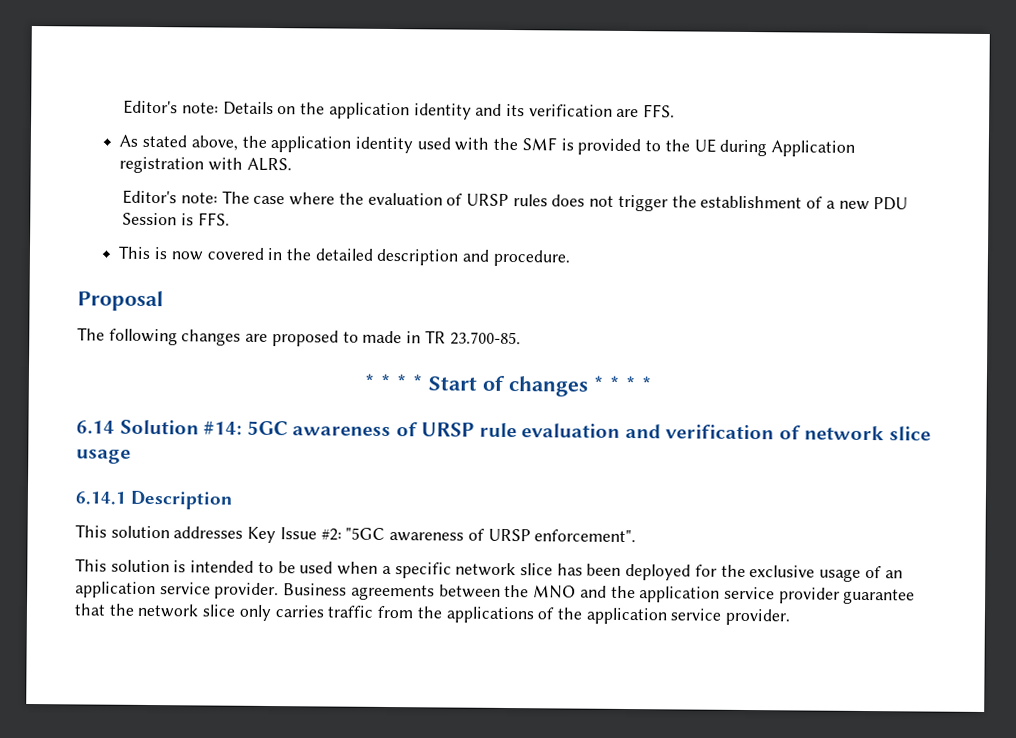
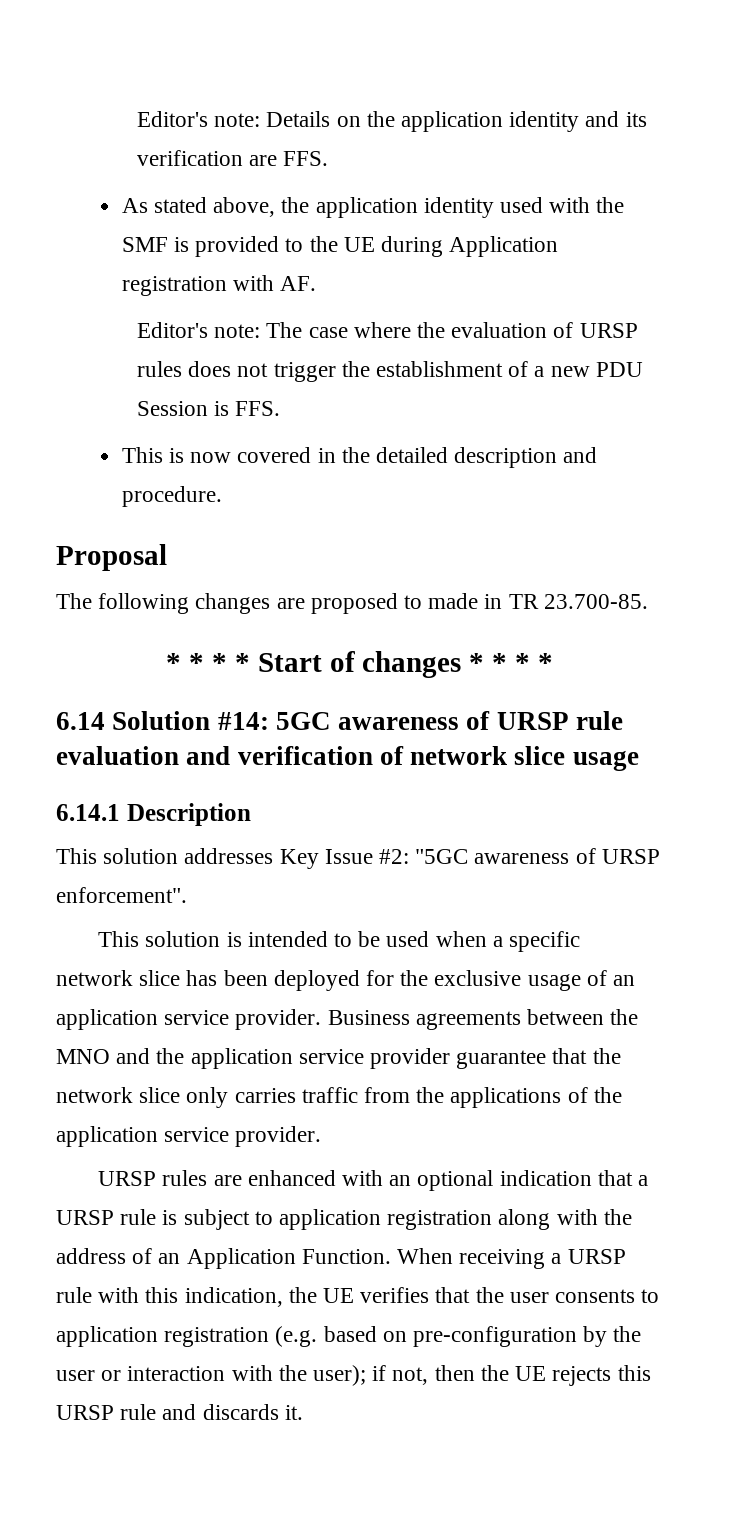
[246,157,292,172] ALRS. -> [280,276,317,291] AF.
(791, 617) none -> [98,1170,649,1191] [56,1209,632,1230] [56,1248,626,1269] [56,1287,660,1307] [56,1326,642,1347] [56,1365,651,1386] [56,1404,303,1420] // URSP rules are enhanced with an optional indication that a URSP rule is subject to application registration along with the address of an Application Function. When receiving a URSP rule with this indication, the UE verifies that the user consents to application registration (e.g. based on pre-configuration by the user or interaction with the user); if not, then the UE rejects this URSP rule and discards it.

